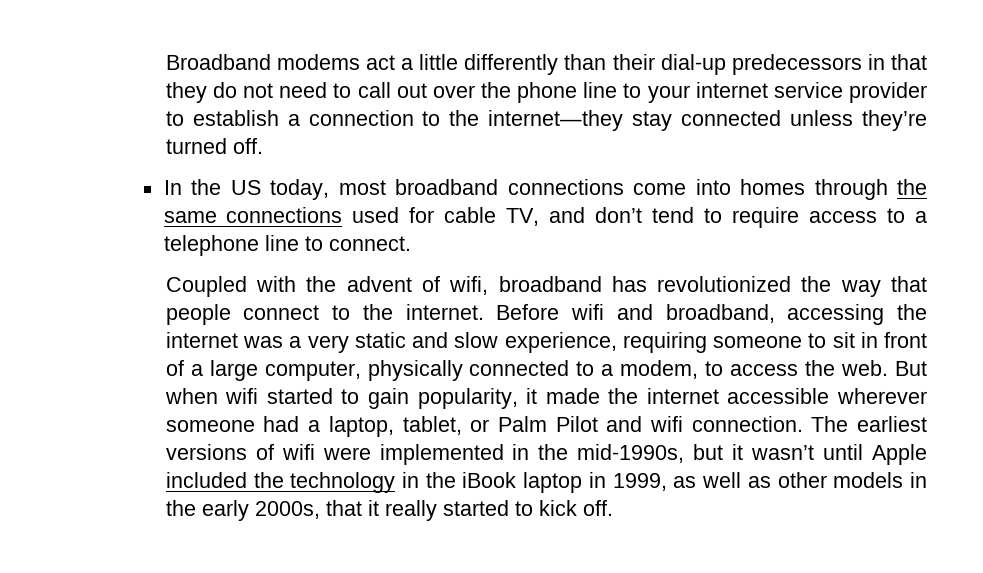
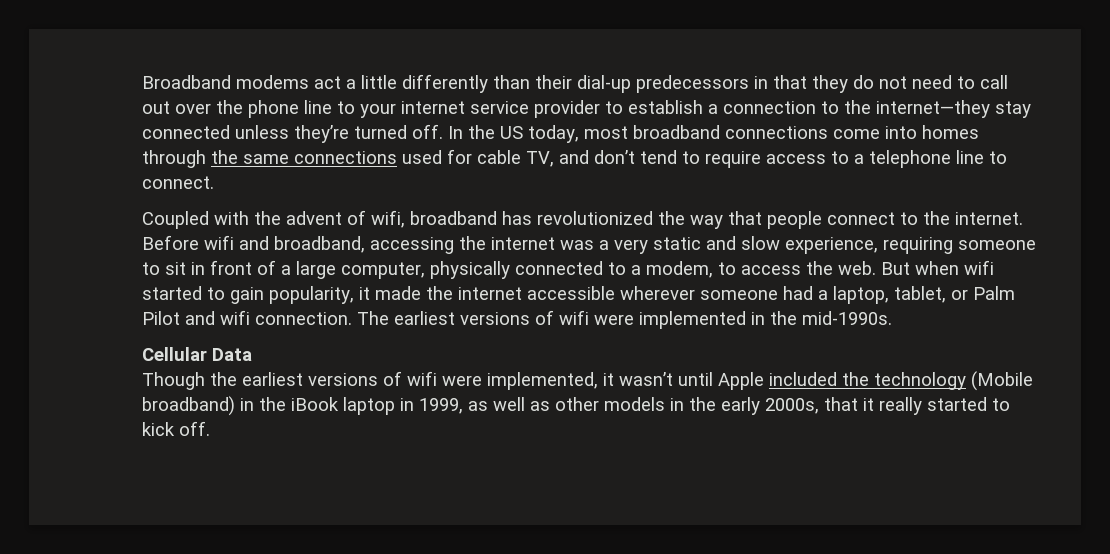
(263, 146) // -> (444, 131) none
[577,444,724,463] mid-1990s, but -> [802,311,893,325] [142,347,253,361] [142,371,599,390] mid-1990s. // Cellular Data // Though the earliest versions of wifi were implemented,
(396, 482) none -> [971,371,1034,391] [142,396,236,416] (Mobile broadband)

